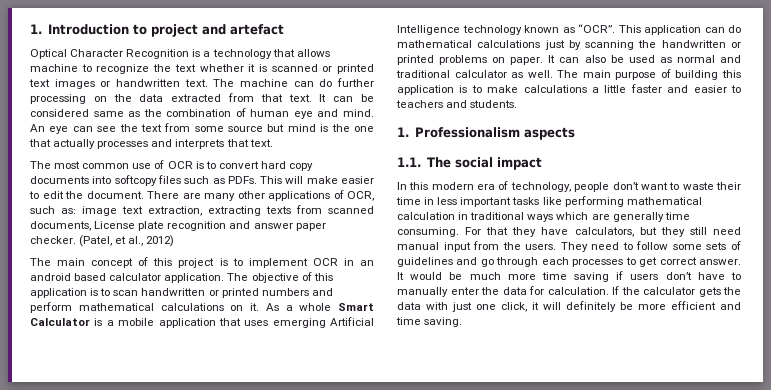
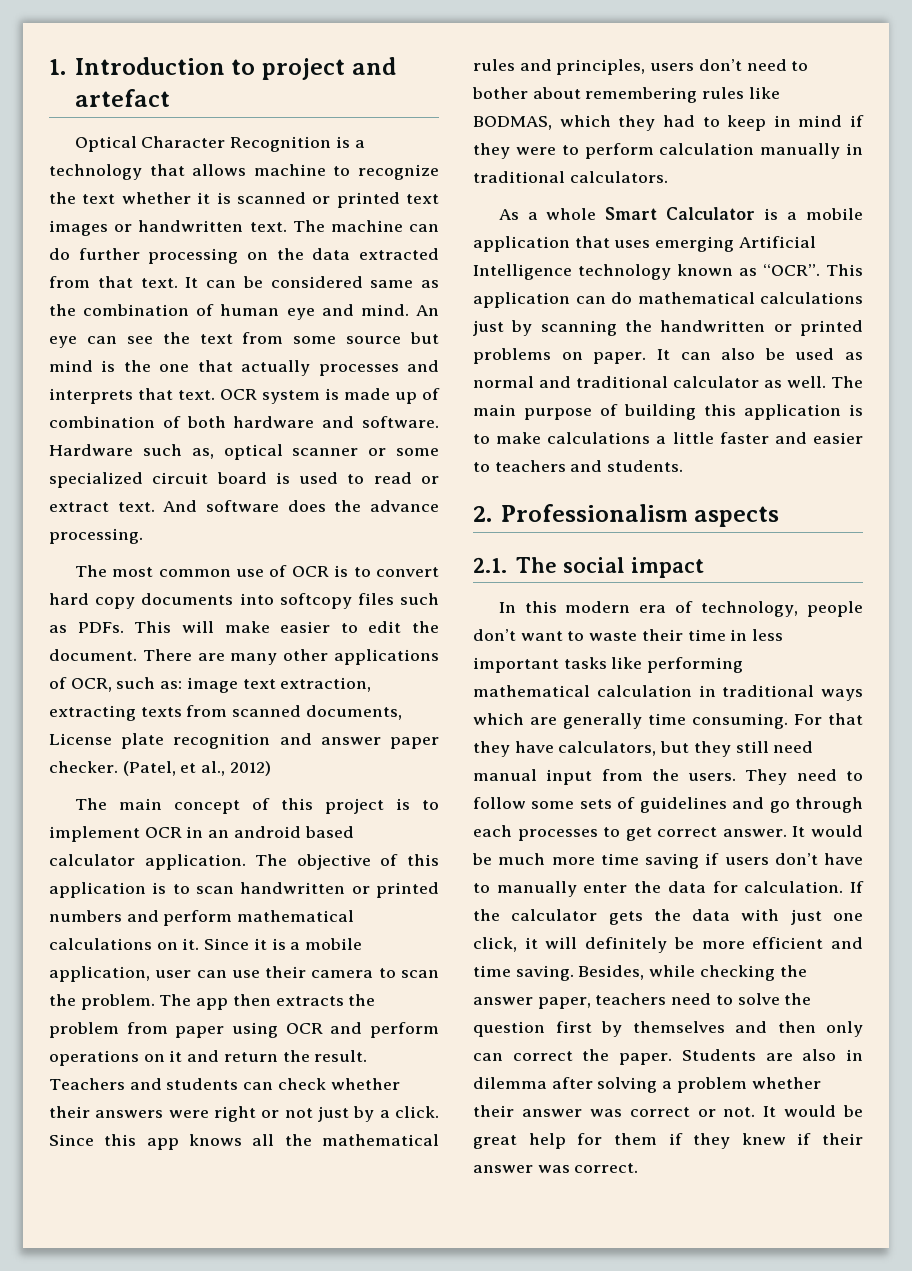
(273, 143) none -> [220,388,440,404] [49,416,440,428] [49,444,439,460] [49,472,439,488] [49,500,439,512] [49,528,143,544] OCR system is made up of combination of both hardware and software. Hardware such as, optical scanner or some specialized circuit board is used to read or extract text. And software does the advance processing.
(259, 307) none -> [204,938,363,950] [49,966,439,982] [49,994,376,1010] [49,1022,439,1038] [49,1050,368,1066] [49,1078,400,1090] [49,1106,439,1122] [49,1134,439,1150] [473,59,809,75] [472,87,780,103] [473,115,864,131] [473,143,863,159] [473,171,668,183] Since it is a mobile application, user can use their camera to scan the problem. The app then extracts the problem from paper using OCR and perform operations on it and return the result. Teachers and students can check whether their answers were right or not just by a click. Since this app knows all the mathematical rules and principles, users don’t need to bother about remembering rules like BODMAS, which they had to keep in mind if they were to perform calculation manually in traditional calculators. //
[397,127,409,137] 1. -> [473,506,492,522] 2.
[397,157,421,167] 1.1. -> [473,557,507,573] 2.1.
(463, 322) none -> [578,965,807,981] [473,993,812,1009] [473,1021,863,1037] [473,1049,863,1065] [473,1077,821,1093] [473,1105,863,1117] [473,1133,863,1149] [473,1163,639,1173] Besides, while checking the answer paper, teachers need to solve the question first by themselves and then only can correct the paper. Students are also in dilemma after solving a problem whether their answer was correct or not. It would be great help for them if they knew if their answer was correct.

